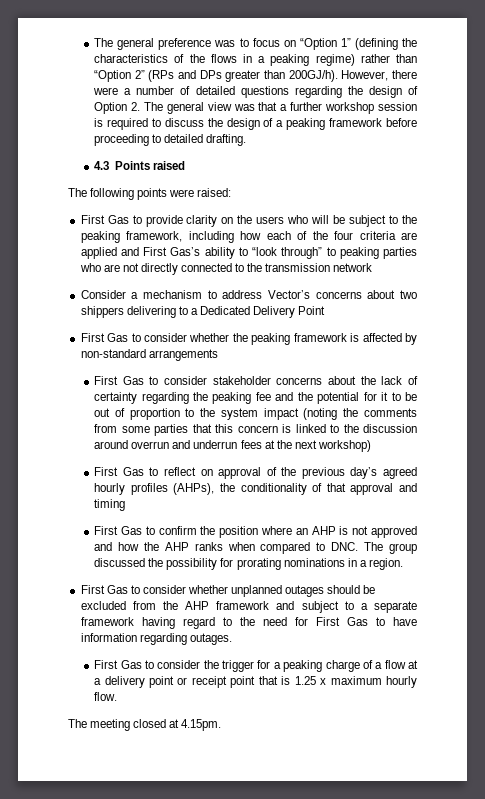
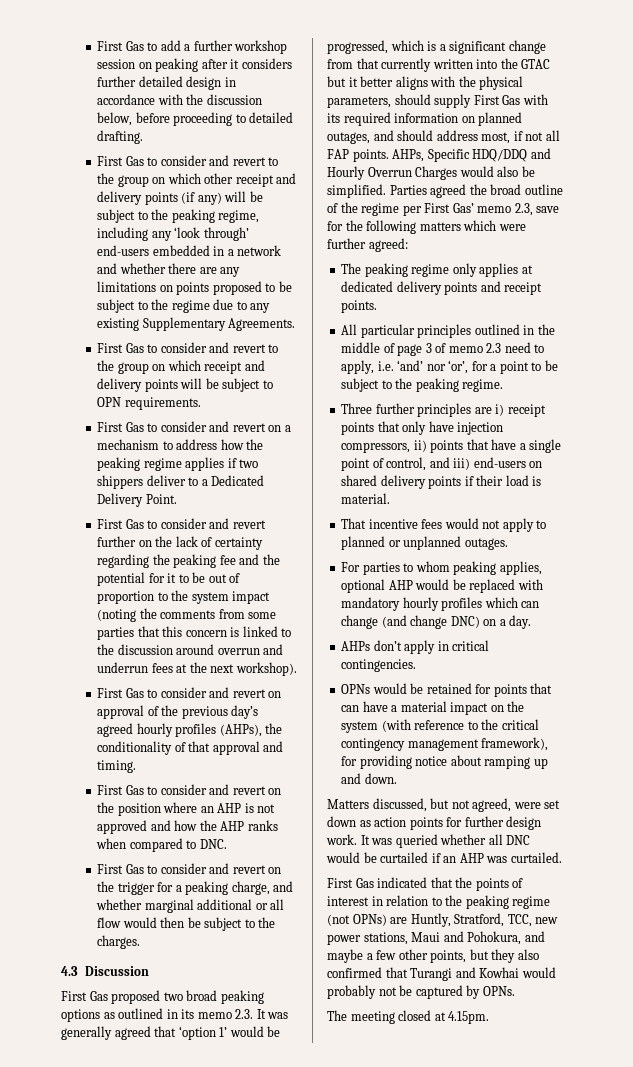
[94,38,417,50] [94,54,417,66] [94,70,418,82] [93,86,418,98] [94,102,418,114] [94,118,383,130] The general preference was to focus on “Option 1” (defining the characteristics of the flows in a peaking regime) rather than “Option 2” (RPs and DPs greater than 200GJ/h). However, there were a number of detailed questions regarding the design of Option 2. The general view was that a further workshop session is required to discuss the design of a peaking framework -> [97,40,288,54] [97,58,292,72] [97,76,236,90] [97,94,262,105] [97,112,133,126] First Gas to add a further workshop session on peaking after it considers further detailed design in accordance with the discussion below,
[94,161,186,170] [68,188,232,200] [80,215,309,227] 4.3 Points raised // The following points were raised: // First Gas to provide clarity on the users who -> [97,155,279,166] [97,173,297,187] [97,191,222,205] First Gas to consider and revert to the group on which other receipt and delivery points (if any)
[126,231,418,243] [80,247,418,259] [79,263,373,275] [80,290,417,299] [80,306,326,318] [80,333,418,345] [80,349,218,361] [94,376,357,385] framework, including how each of the four criteria are applied and First Gas’s ability to “look through” to peaking parties who are not directly connected to the transmission network // Consider a mechanism to address Vector’s concerns about two shippers delivering to a Dedicated Delivery Point // First Gas to consider whether the peaking framework is affected by non-standard arrangements // First Gas to consider stakeholder concerns about -> [218,210,260,223] [97,227,249,241] [97,245,282,256] [97,263,241,277] [97,281,292,295] [97,299,271,313] [97,317,296,331] [97,342,279,353] [97,360,265,374] [97,378,273,392] [97,397,201,410] [97,421,291,432] [97,439,264,450] [97,457,259,471] [97,475,265,489] [97,493,177,507] [97,518,266,529] [97,536,152,547] regime, including any ‘look through’ end-users embedded in a network and whether there are any limitations on points proposed to be subject to the regime due to any existing Supplementary Agreements. // First Gas to consider and revert to the group on which receipt and delivery points will be subject to OPN requirements. // First Gas to consider and revert on a mechanism to address how the peaking regime applies if two shippers deliver to a Dedicated Delivery Point. // First Gas to consider and revert further on
[318,440,372,452] [94,467,196,476] workshop) // First Gas to reflect -> [235,662,297,676] [97,687,266,698] workshop). // First Gas to consider and revert
[94,499,126,511] [94,526,197,535] timing // First Gas to confirm -> [97,760,137,773] [97,784,282,795] timing. // First Gas to consider and revert on
[364,542,418,554] [94,558,404,570] [80,585,376,597] [80,601,417,613] [80,617,418,629] [80,633,232,645] [94,660,201,669] The group discussed the possibility for prorating nominations in a region. // First Gas to consider whether unplanned outages should be excluded from the AHP framework and subject to a separate framework having regard to the need for First Gas to have information regarding outages. // First Gas to consider -> [97,863,282,874] // First Gas to consider and revert on
[325,660,419,672] [94,676,417,688] [94,692,118,701] charge of a flow at a delivery point or receipt point that is 1.25 x maximum hourly flow. -> [231,881,294,895] [96,899,285,913] [97,917,276,931] [97,935,141,949] [61,966,149,976] [61,990,264,1004] [61,1008,289,1022] [61,1026,281,1040] [327,40,546,54] [327,58,551,72] [327,76,524,90] [327,94,548,108] [327,112,523,126] [327,130,560,144] [327,148,551,162] [327,166,535,180] [327,184,563,198] [327,202,560,216] [327,220,526,234] [327,238,408,252] [341,263,533,277] [341,281,543,295] [341,300,378,313] [341,324,555,338] [341,342,545,356] [341,360,558,374] [341,378,504,392] [341,403,546,417] [341,421,504,435] [341,439,562,453] [341,457,543,471] [341,475,542,489] [341,493,391,504] [341,518,547,532] [341,536,508,550] [341,561,542,575] [341,579,543,593] [341,597,540,611] [341,615,532,629] [341,640,490,654] [341,659,417,672] [341,683,553,697] [341,701,525,715] [341,719,539,733] [341,737,549,751] [341,755,548,769] [341,773,397,784] [327,798,561,812] [327,816,542,830] [326,834,531,848] [326,852,562,863] [327,877,524,891] [327,895,551,909] [327,913,559,927] [327,931,545,945] [327,949,539,963] [327,967,556,981] [327,985,515,999] charge, and whether marginal additional or all flow would then be subject to the charges. // 4.3 Discussion // First Gas proposed two broad peaking options as outlined in its memo 2.3. It was generally agreed that ‘option 1’ would be progressed, which is a significant change from that currently written into the GTAC but it better aligns with the physical parameters, should supply First Gas with its required information on planned outages, and should address most, if not all FAP points. AHPs, Specific HDQ/DDQ and Hourly Overrun Charges would also be simplified. Parties agreed the broad outline of the regime per First Gas’ memo 2.3, save for the following matters which were further agreed: // The peaking regime only applies at dedicated delivery points and receipt points. // All particular principles outlined in the middle of page 3 of memo 2.3 need to apply, i.e. ‘and’ nor ‘or’, for a point to be subject to the peaking regime. // Three further principles are i) receipt points that only have injection compressors, ii) points that have a single point of control, and iii) end-users on shared delivery points if their load is material. // That incentive fees would not apply to planned or unplanned outages. // For parties to whom peaking applies, optional AHP would be replaced with mandatory hourly profiles which can change (and change DNC) on a day. // AHPs don’t apply in critical contingencies. // OPNs would be retained for points that can have a material impact on the system (with reference to the critical contingency management framework), for providing notice about ramping up and down. // Matters discussed, but not agreed, were set down as action points for further design work. It was queried whether all DNC would be curtailed if an AHP was curtailed. // First Gas indicated that the points of interest in relation to the peaking regime (not OPNs) are Huntly, Stratford, TCC, new power stations, Maui and Pohokura, and maybe a few other points, but they also confirmed that Turangi and Kowhai would probably not be captured by OPNs.

